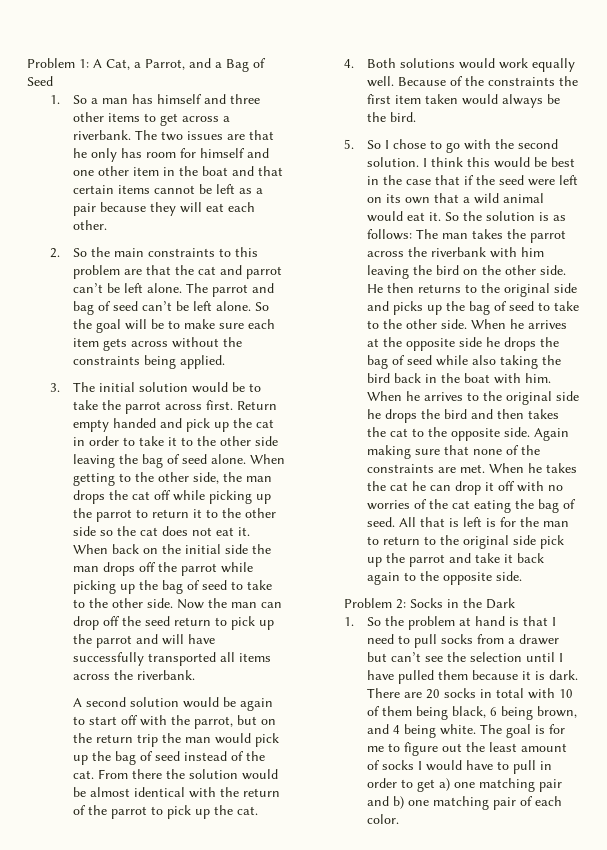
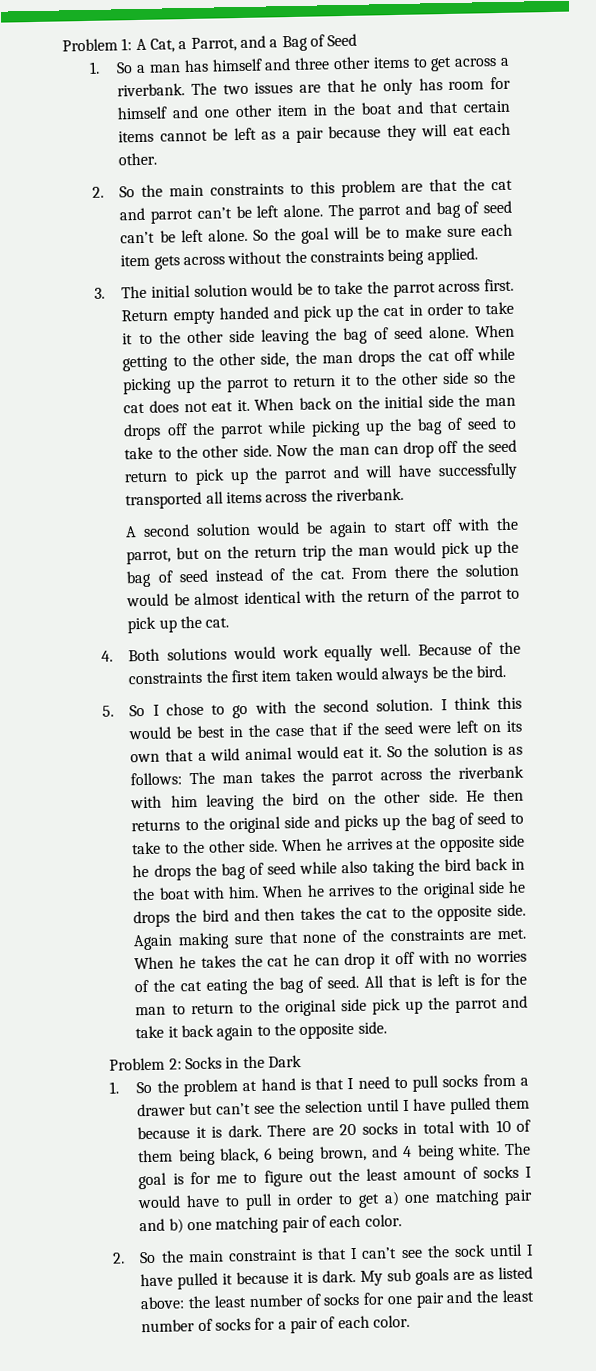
(399, 819) none -> [112,1243,534,1264] [140,1266,533,1290] [140,1289,534,1310] [141,1314,411,1334] // 2. So the main constraint is that I can’t see the sock until I have pulled it because it is dark. My sub goals are as listed above: the least number of socks for one pair and the least number of socks for a pair of each color.

